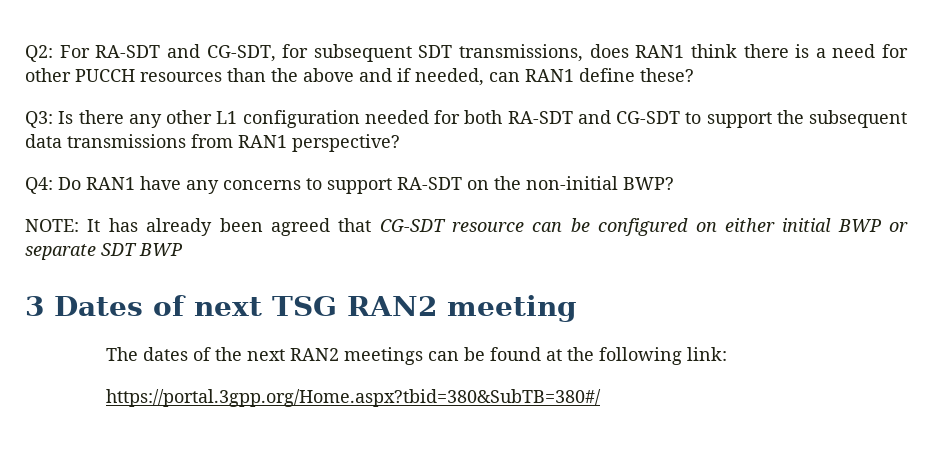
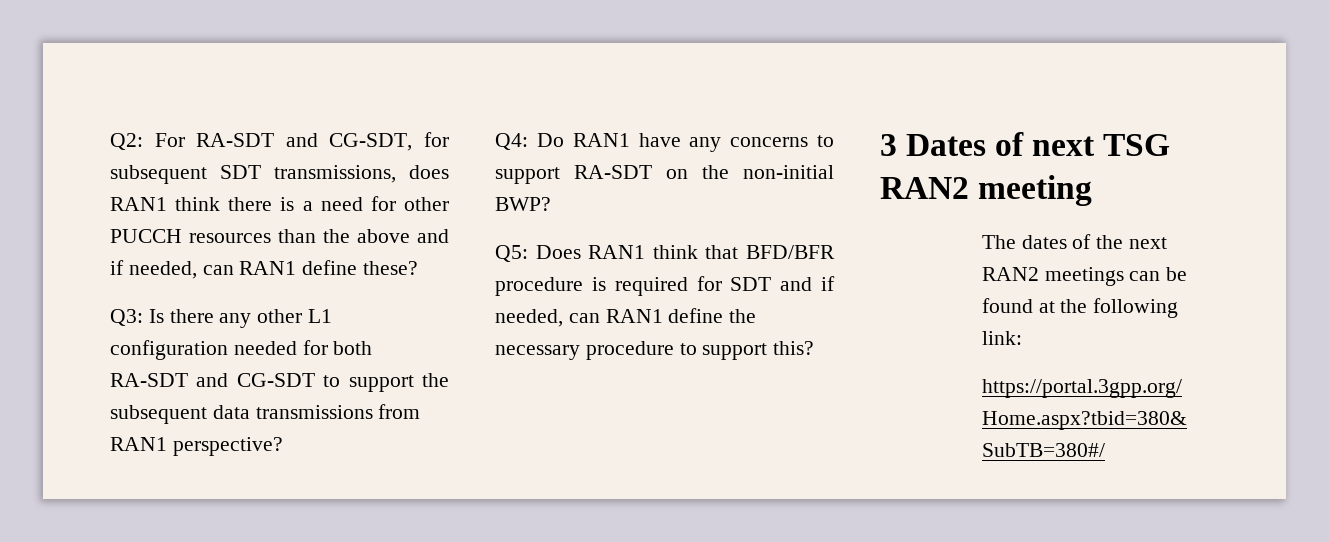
[25,218,908,236] [25,243,183,260] NOTE: It has already been agreed that CG-SDT resource can be configured on either initial BWP or separate SDT BWP -> [495,245,835,262] [495,276,835,296] [495,308,757,327] [495,341,815,360] Q5: Does RAN1 think that BFD/BFR procedure is required for SDT and if needed, can RAN1 define the necessary procedure to support this?

